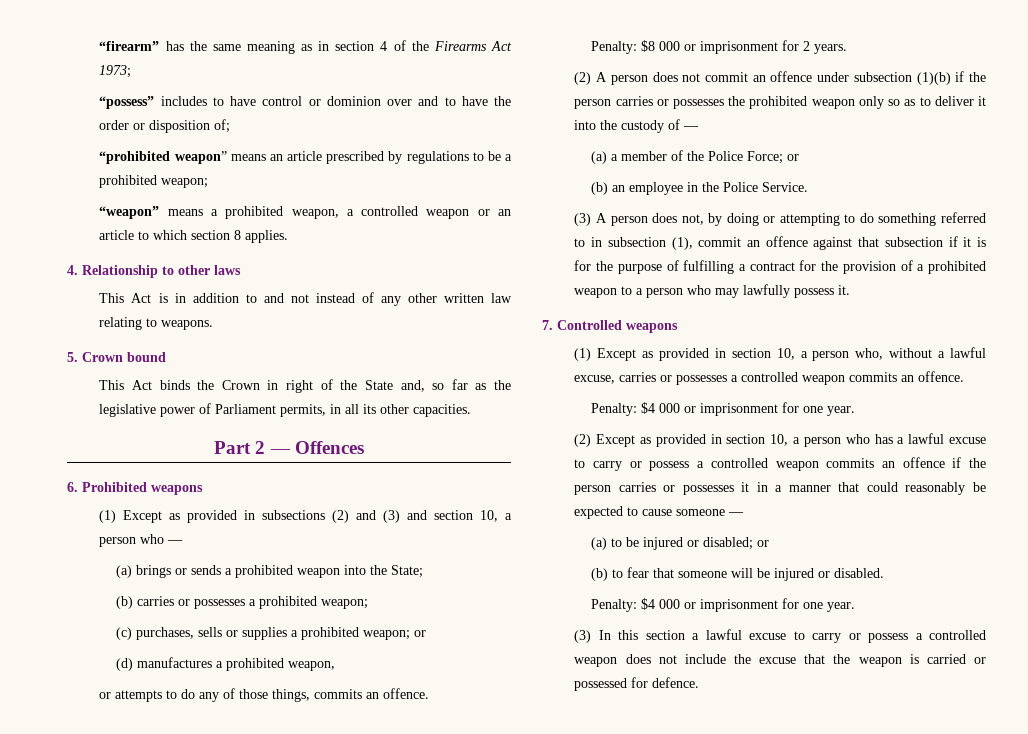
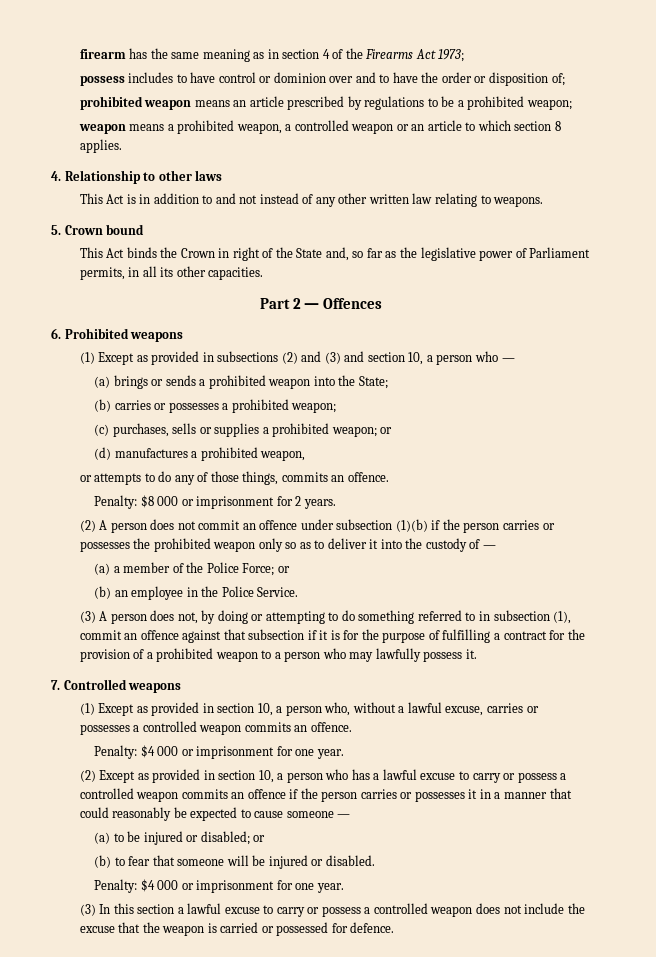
[99,41,160,51] “firearm” -> [79,49,126,59] firearm
[99,96,155,109] “possess” -> [79,76,125,86] possess
[99,151,227,164] “prohibited weapon” -> [79,96,192,110] prohibited weapon
[99,206,160,219] “weapon” -> [78,124,126,134] weapon

